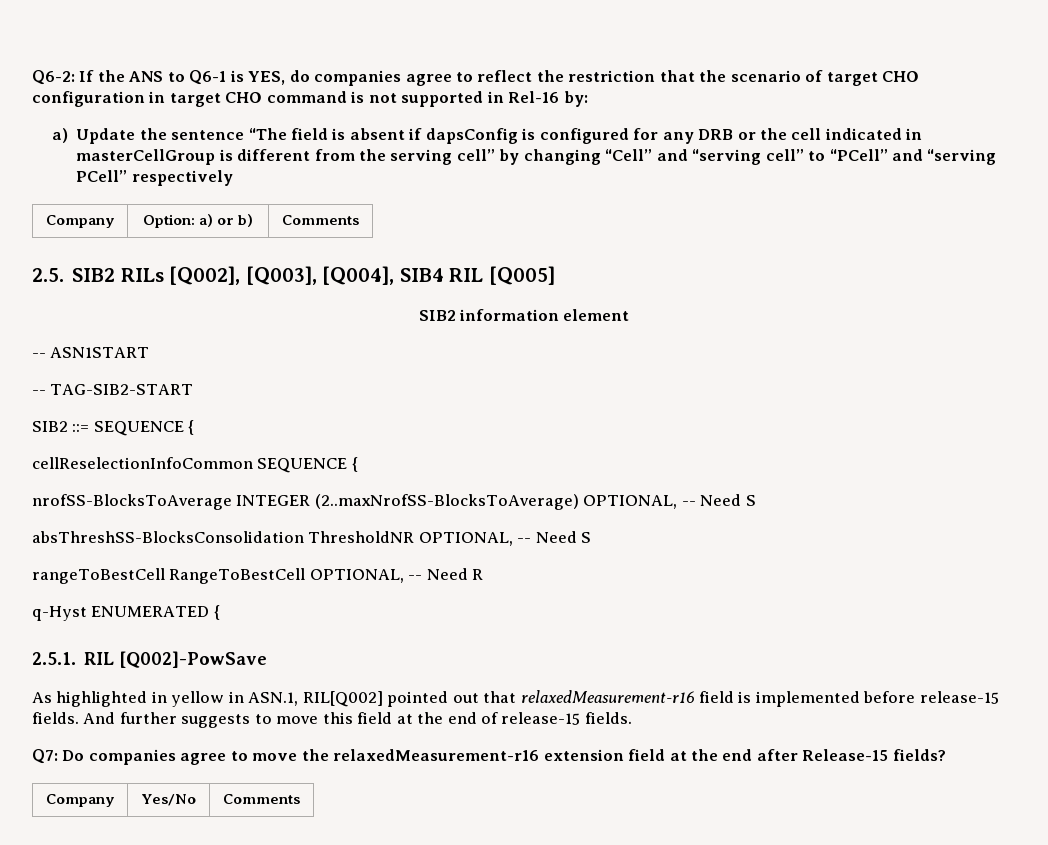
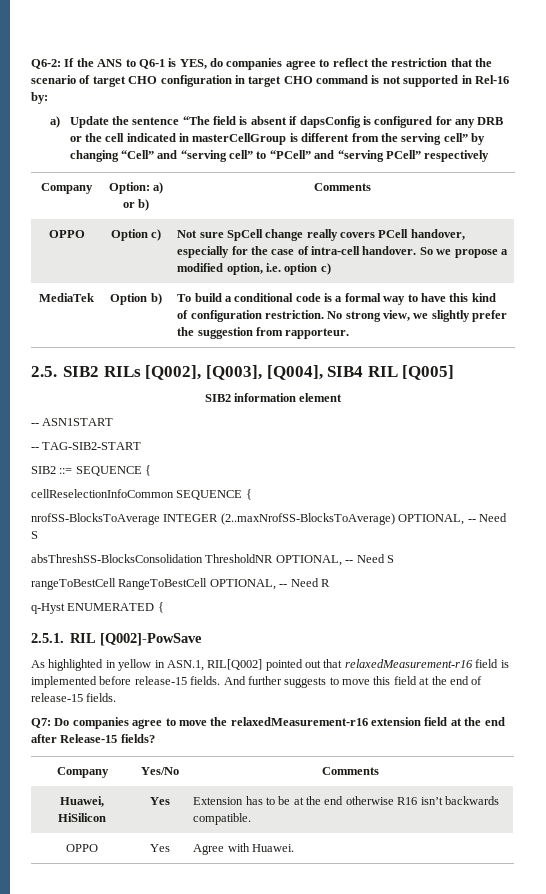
(359, 220) none -> [48,230,85,238] [110,229,162,241] [177,229,465,241] [177,246,508,258] [177,263,331,275] [39,293,94,302] [110,293,162,305] [177,293,496,305] [177,310,508,322] [177,327,350,339] // OPPO | Option c) | Not sure SpCell change really covers PCell handover, especially for the case of intra-cell handover. So we propose a modified option, i.e. option c) // MediaTek | Option b) | To build a conditional code is a formal way to have this kind of configuration restriction. No strong view, we slightly prefer the suggestion from rapporteur.
(300, 799) none -> [60,796,104,807] [58,813,106,822] [149,797,170,805] [193,796,499,805] [193,813,252,825] [66,844,98,852] [149,844,170,852] [193,843,294,855] // Huawei, HiSilicon | Yes | Extension has to be at the end otherwise R16 isn’t backwards compatible. // OPPO | Yes | Agree with Huawei.

